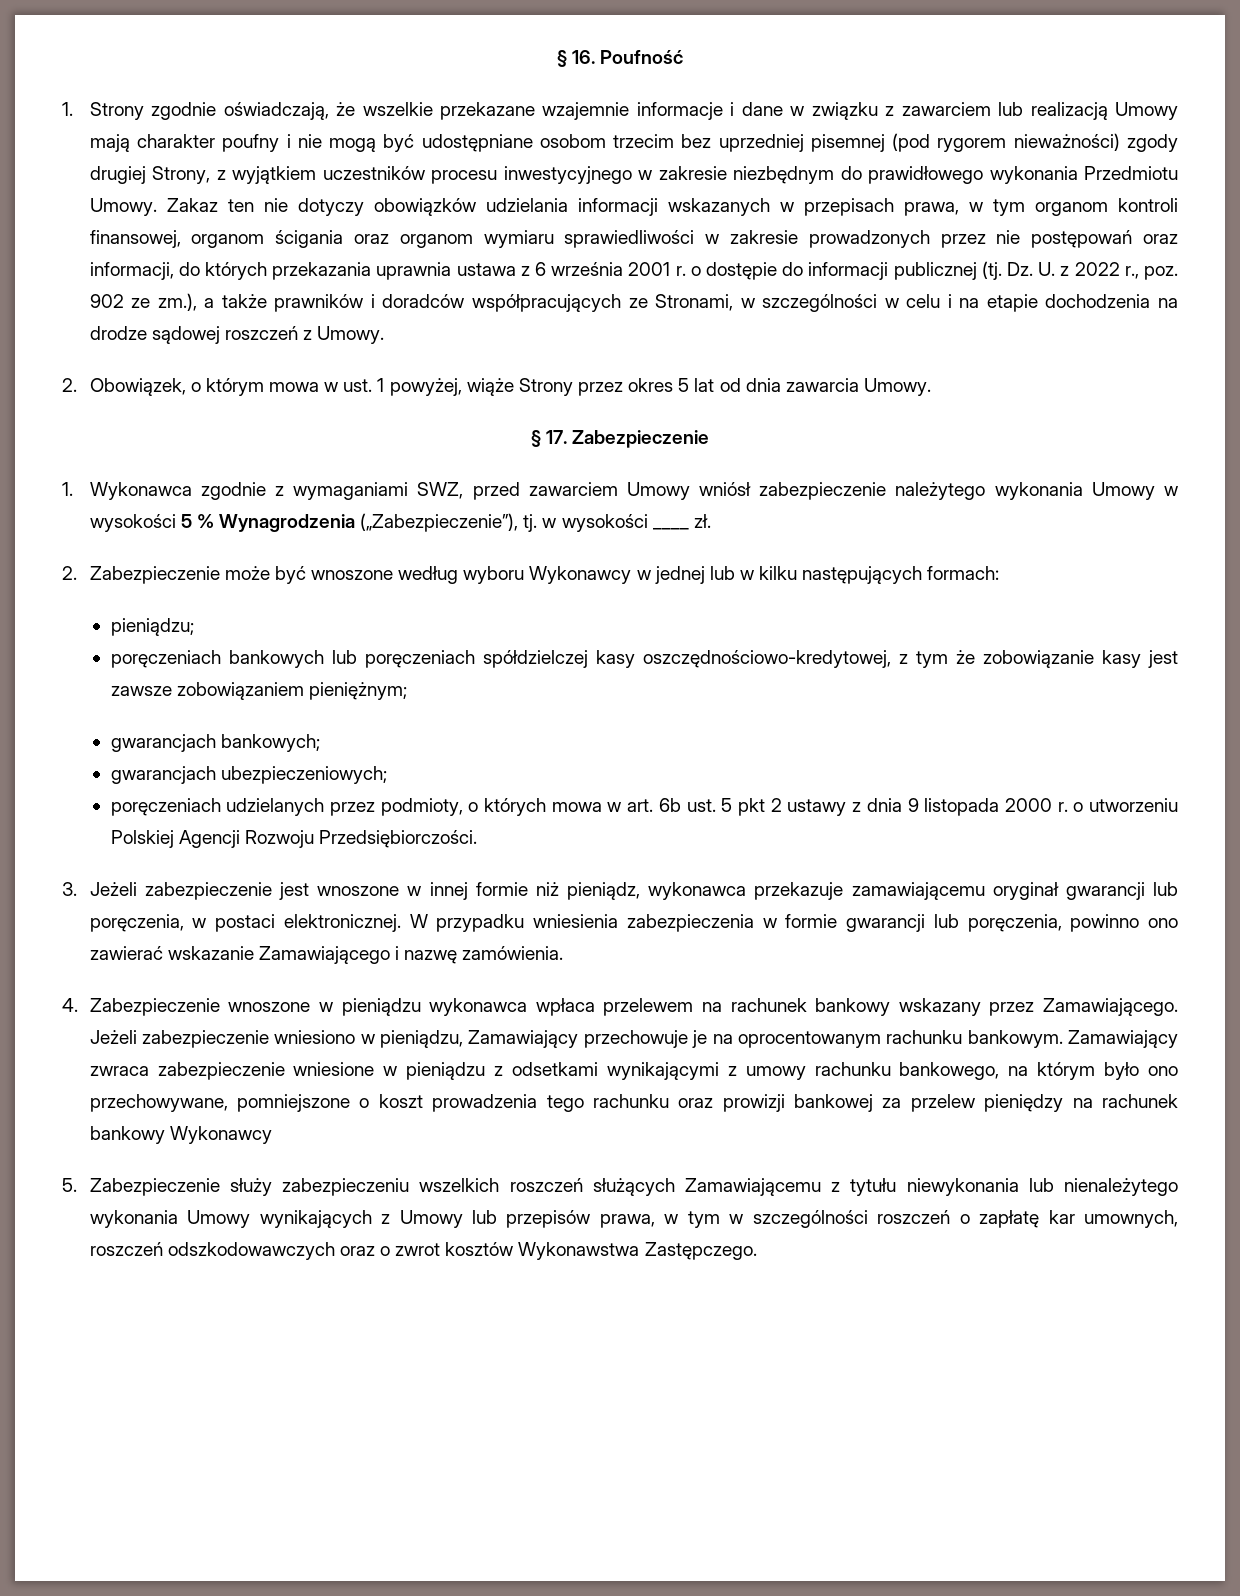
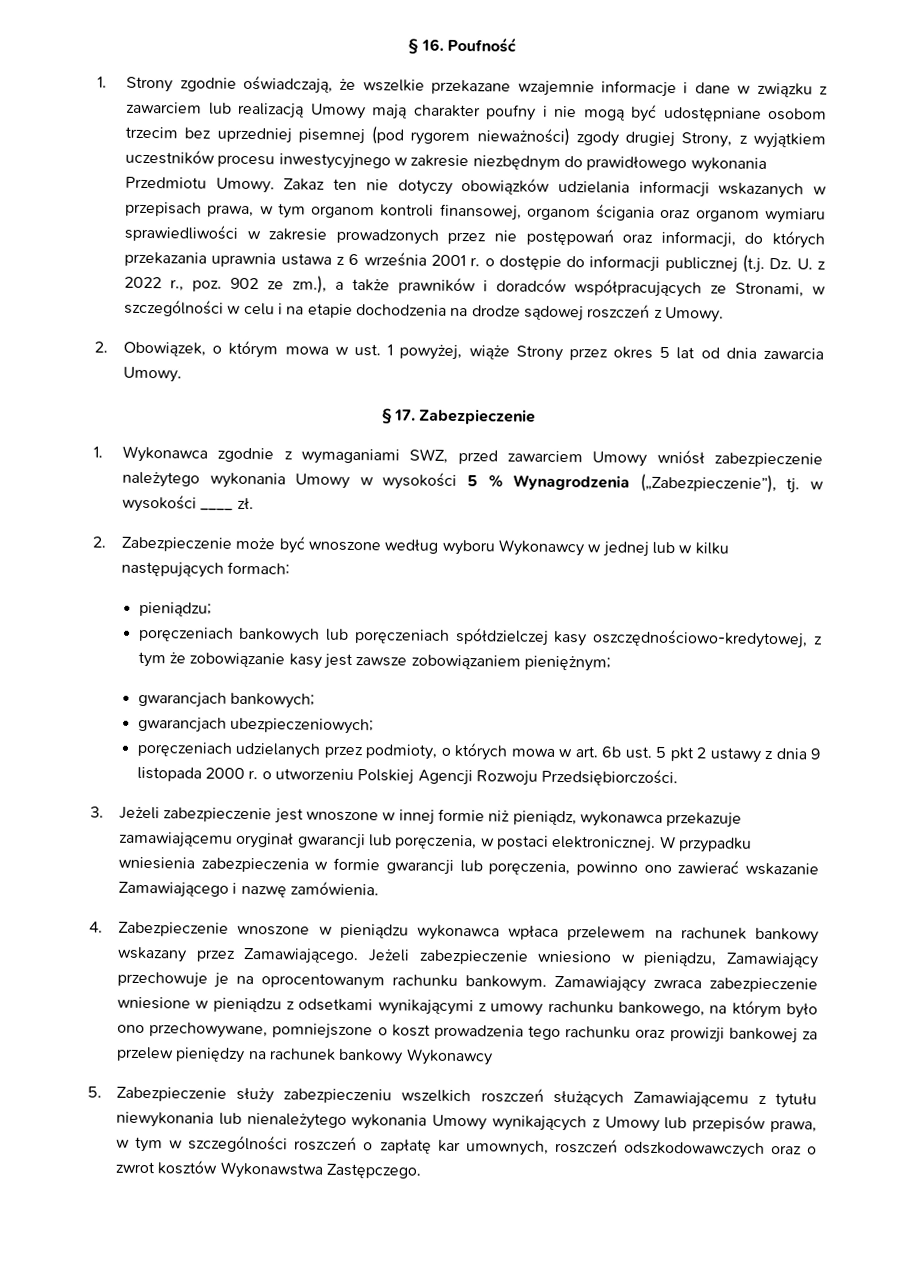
[981,261,1002,280] (tj. -> [742,254,766,273] (t.j.

